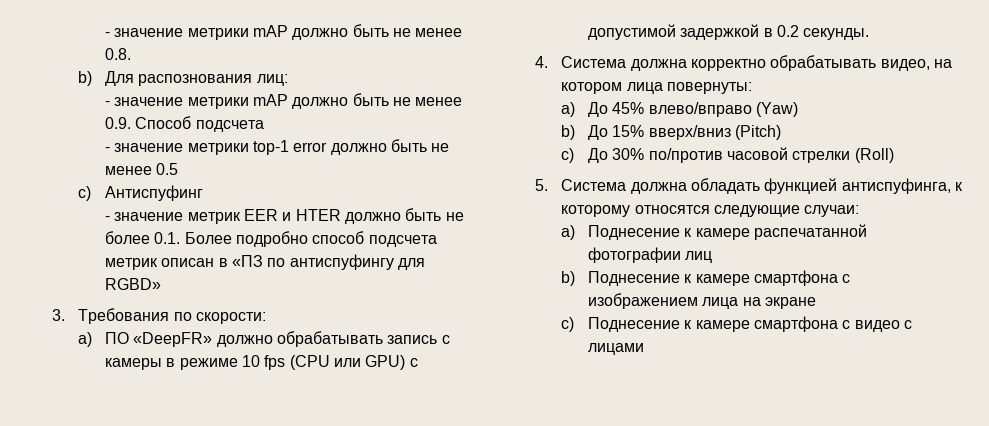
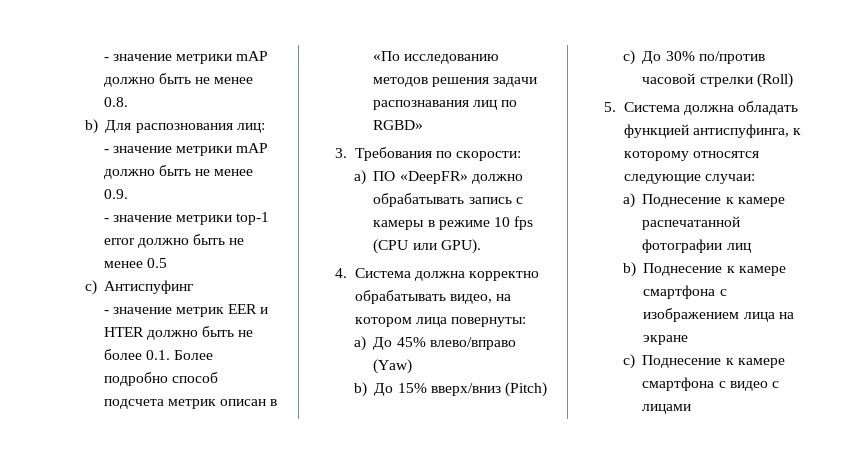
[135,116,264,132] Способ подсчета -> (128, 194) none
[231,254,425,270] «ПЗ по антиспуфингу для -> [372,51,499,64] [372,77,537,87] [372,100,517,110] «По исследованию методов решения задачи распознавания лиц по
[365,355,418,370] [588,24,870,40] GPU) с допустимой задержкой в 0.2 секунды. -> [440,239,481,254] GPU).

